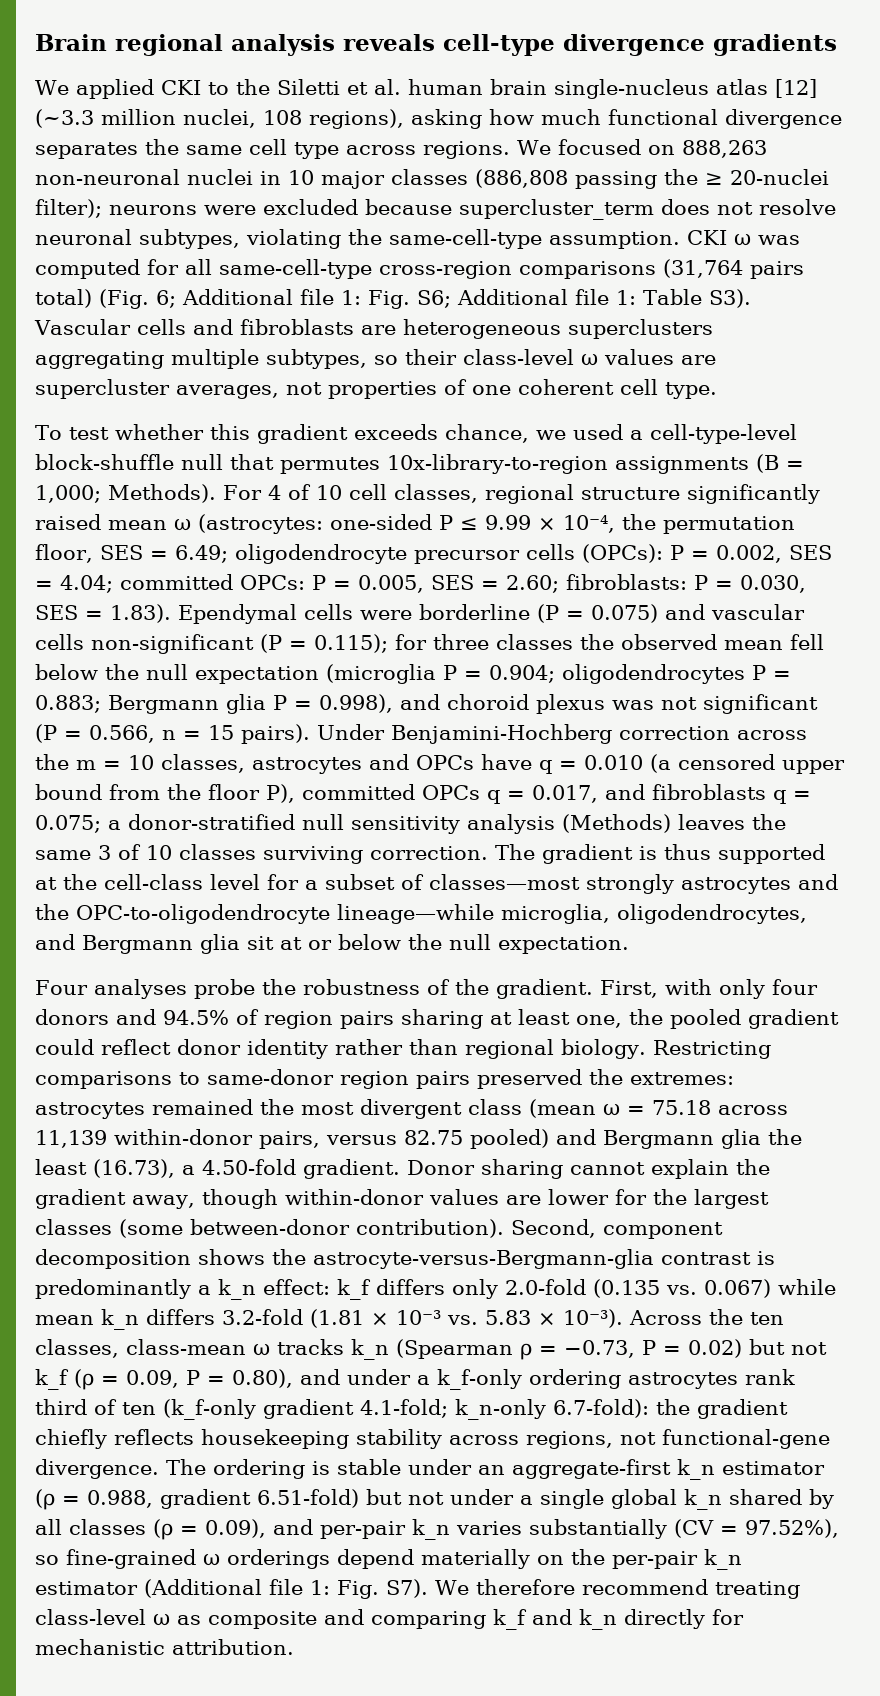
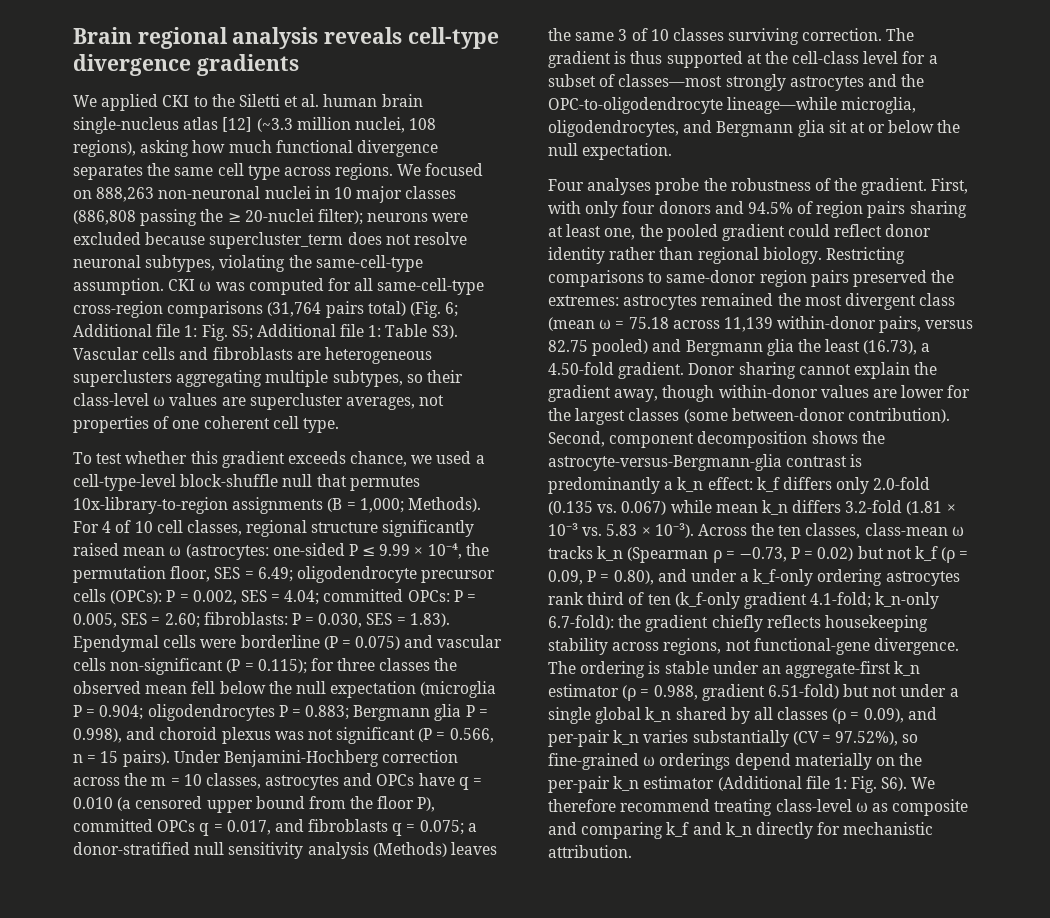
[417,290,451,308] S6; -> [231,325,253,340] S5;
[386,1579,428,1598] S7). -> [881,777,908,791] S6).

